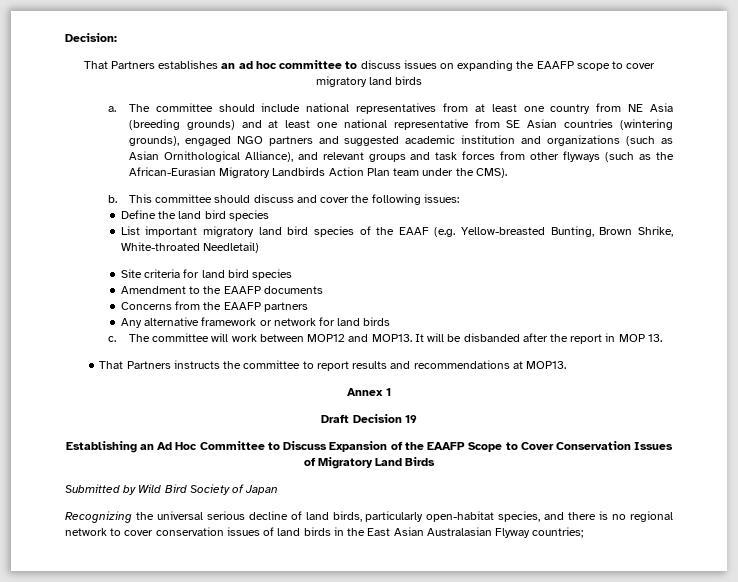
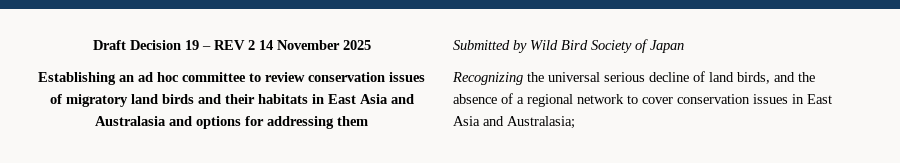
[65,33,117,42] [83,60,219,69] Decision: // That Partners establishes -> [92,40,371,50] [38,72,116,85] Draft Decision 19 – REV 2 14 November 2025 // Establishing
[360,60,656,71] [315,76,423,87] [107,103,673,114] [128,119,673,130] [128,135,673,146] [128,151,674,162] [128,167,507,178] [107,194,459,205] [120,210,269,221] [120,226,673,237] [120,242,260,253] [120,269,292,280] [120,286,323,294] [120,301,308,312] [120,317,391,328] [107,333,662,344] [99,360,567,371] [347,388,391,396] [321,414,417,423] [65,441,674,453] [303,457,436,469] discuss issues on expanding the EAAFP scope to cover migratory land birds // a. The committee should include national representatives from at least one country from NE Asia (breeding grounds) and at least one national representative from SE Asian countries (wintering grounds), engaged NGO partners and suggested academic institution and organizations (such as Asian Ornithological Alliance), and relevant groups and task forces from other flyways (such as the African-Eurasian Migratory Landbirds Action Plan team under the CMS). // b. This committee should discuss and cover the following issues: // Define the land bird species // List important migratory land bird species of the EAAF (e.g. Yellow-breasted Bunting, Brown Shrike, White-throated Needletail) // Site criteria for land bird species // Amendment to the EAAFP documents // Concerns from the EAAFP partners // Any alternative framework or network for land birds // c. The committee will work between MOP12 and MOP13. It will be disbanded after the report in MOP 13. // That Partners instructs the committee to report results and recommendations at MOP13. // Annex 1 // Draft Decision 19 // Establishing an Ad Hoc Committee to Discuss Expansion of the EAAFP Scope to Cover Conservation Issues of Migratory Land Birds -> [265,72,425,82] [49,94,414,107] [95,116,368,129] review conservation issues of migratory land birds and their habitats in East Asia and Australasia and options for addressing them
[365,511,627,522] particularly open-habitat species, and there is no -> [774,72,815,82] [453,93,524,104] and the absence of a
[263,527,584,538] of land birds in the East Asian Australasian Flyway countries; -> [792,94,832,104] [453,116,575,129] in East Asia and Australasia;

